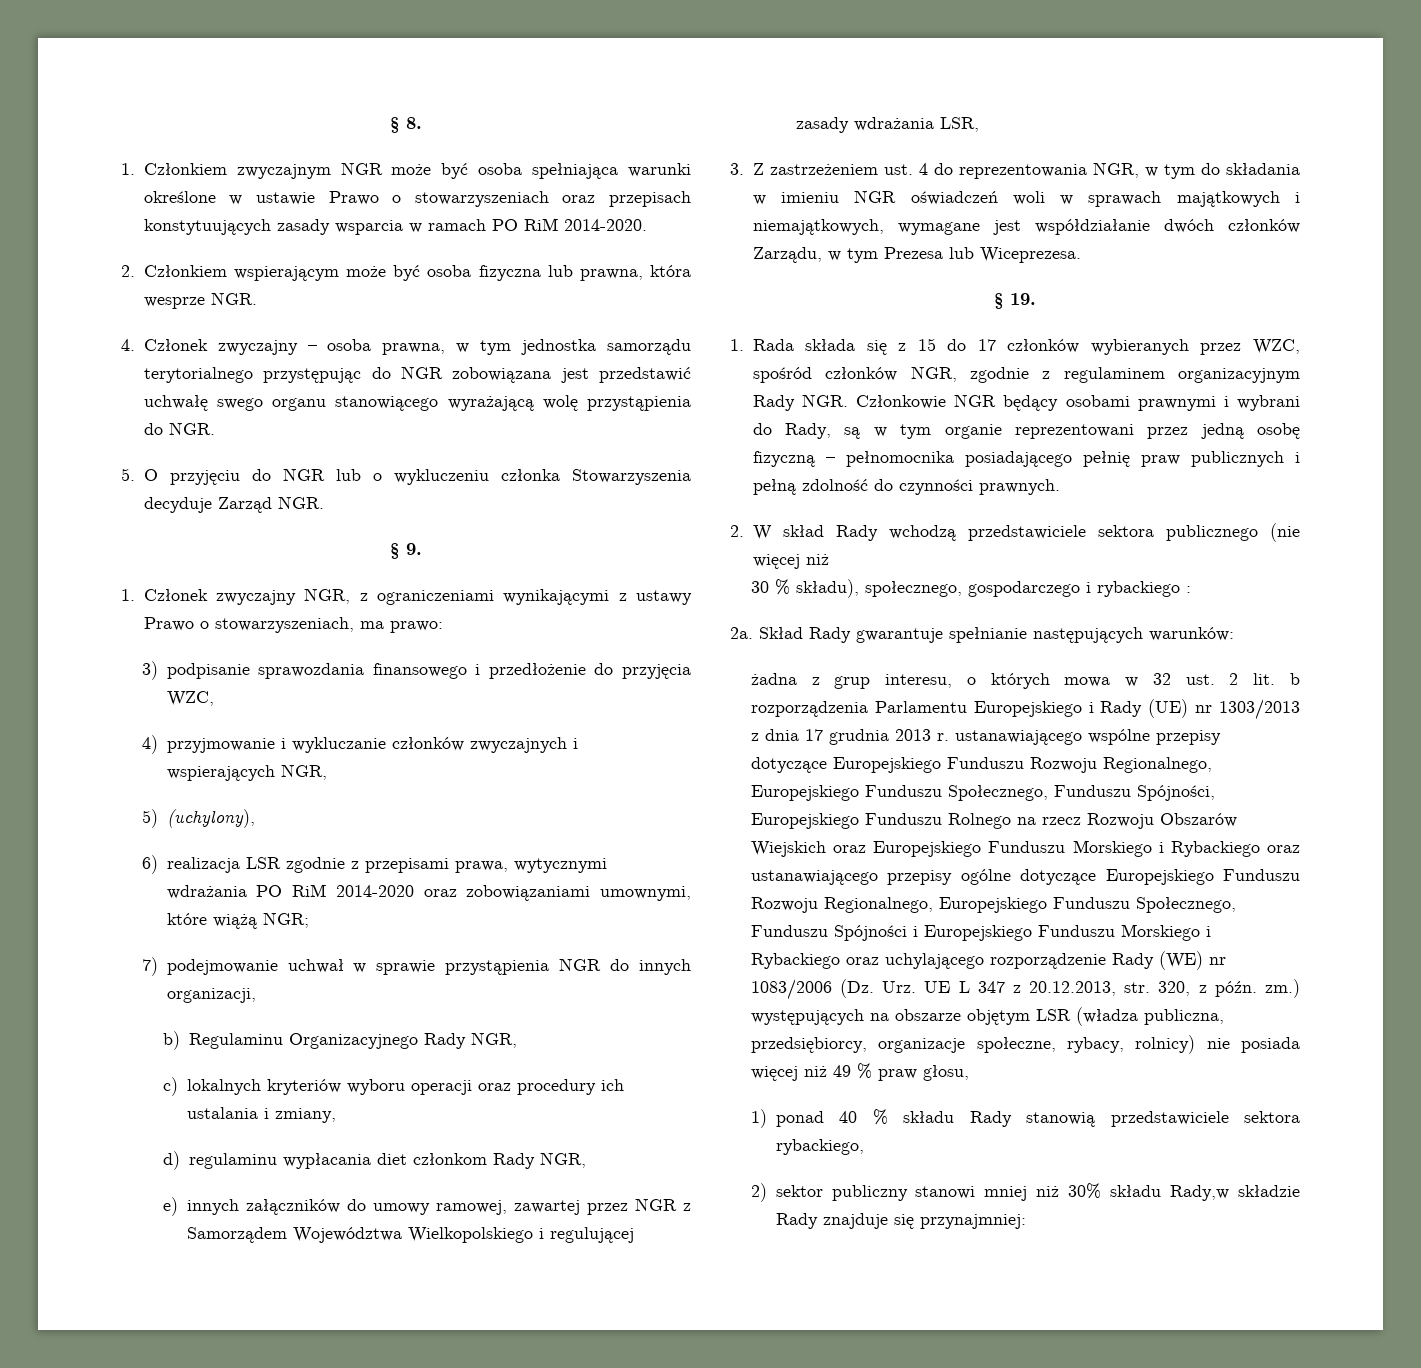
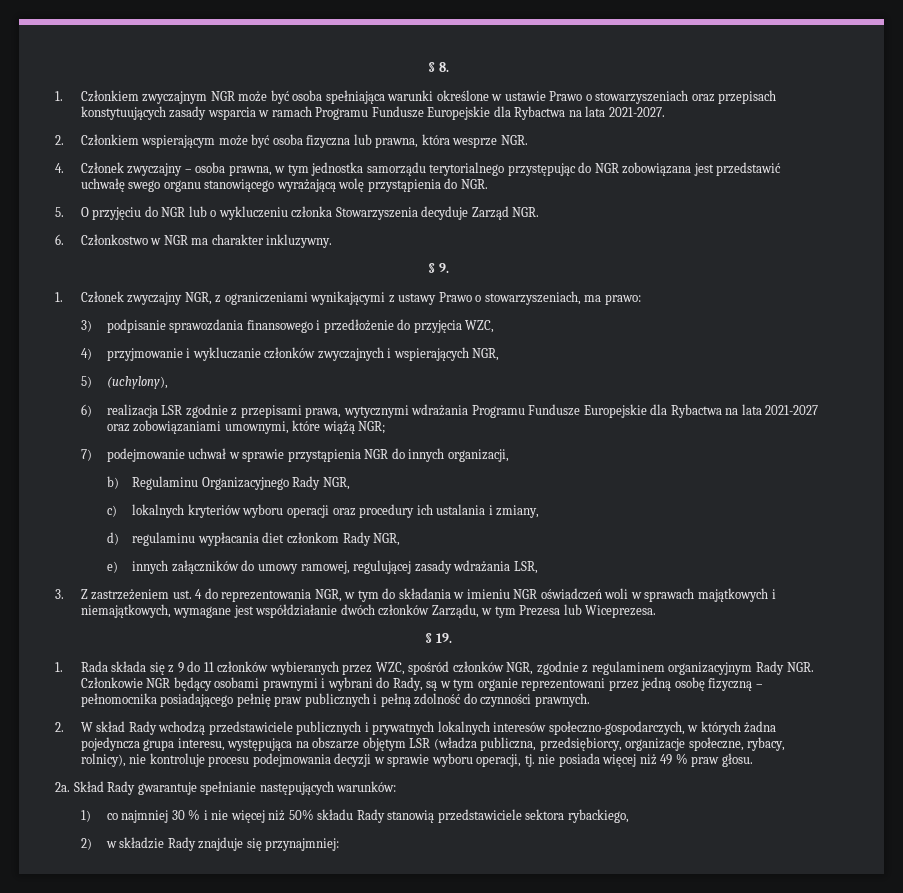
[491,218,647,231] PO RiM 2014-2020. -> [315,106,665,120] Programu Fundusze Europejskie dla Rybactwa na lata 2021-2027.
(324, 502) none -> [55,234,333,248] // 6. Członkostwo w NGR ma charakter inkluzywny.
[256,884,414,897] PO RiM 2014-2020 -> [471,404,819,418] Programu Fundusze Europejskie dla Rybactwa na lata 2021-2027
[513,1198,691,1215] [186,1227,544,1243] zawartej przez NGR z Samorządem Województwa Wielkopolskiego i -> (350, 567) none
[917,338,996,351] 15 do 17 -> [177,661,214,673] 9 do 11
[1097,523,1300,542] [752,554,829,569] [750,579,1191,598] [730,627,1234,643] [750,673,1300,689] [750,699,1301,720] [750,729,1221,745] [750,757,1212,773] [750,785,1215,801] [750,813,1237,829] [750,840,1300,857] [750,869,1300,885] [750,897,1236,913] [750,924,1211,941] [750,951,1226,970] [750,979,1300,1000] [750,1009,864,1025] sektora publicznego (nie więcej niż // 30 % składu), społecznego, gospodarczego i rybackiego : // 2a. Skład Rady gwarantuje spełnianie następujących warunków: // żadna z grup interesu, o których mowa w 32 ust. 2 lit. b rozporządzenia Parlamentu Europejskiego i Rady (UE) nr 1303/2013 z dnia 17 grudnia 2013 r. ustanawiającego wspólne przepisy dotyczące Europejskiego Funduszu Rozwoju Regionalnego, Europejskiego Funduszu Społecznego, Funduszu Spójności, Europejskiego Funduszu Rolnego na rzecz Rozwoju Obszarów Wiejskich oraz Europejskiego Funduszu Morskiego i Rybackiego oraz ustanawiającego przepisy ogólne dotyczące Europejskiego Funduszu Rozwoju Regionalnego, Europejskiego Funduszu Społecznego, Funduszu Spójności i Europejskiego Funduszu Morskiego i Rybackiego oraz uchylającego rozporządzenie Rady (WE) nr 1083/2006 (Dz. Urz. UE L 347 z 20.12.2013, str. 320, z późn. zm.) występujących -> [296,721,777,735] [80,737,293,751] publicznych i prywatnych lokalnych interesów społeczno-gospodarczych, w których żadna pojedyncza grupa interesu, występująca
[1135,1035,1196,1054] rolnicy) -> [80,753,535,767] rolnicy), nie kontroluje procesu podejmowania decyzji w sprawie wyboru operacji, tj.
[922,1065,969,1081] [750,1109,888,1128] głosu, // 1) ponad 40 % -> [722,753,754,767] [55,781,397,795] [80,809,314,823] głosu. // 2a. Skład Rady gwarantuje spełnianie następujących warunków: // 1) co najmniej 30 % i nie więcej niż 50%
[775,1183,1230,1201] sektor publiczny stanowi mniej niż 30% składu Rady,w -> [105,841,117,848] w

